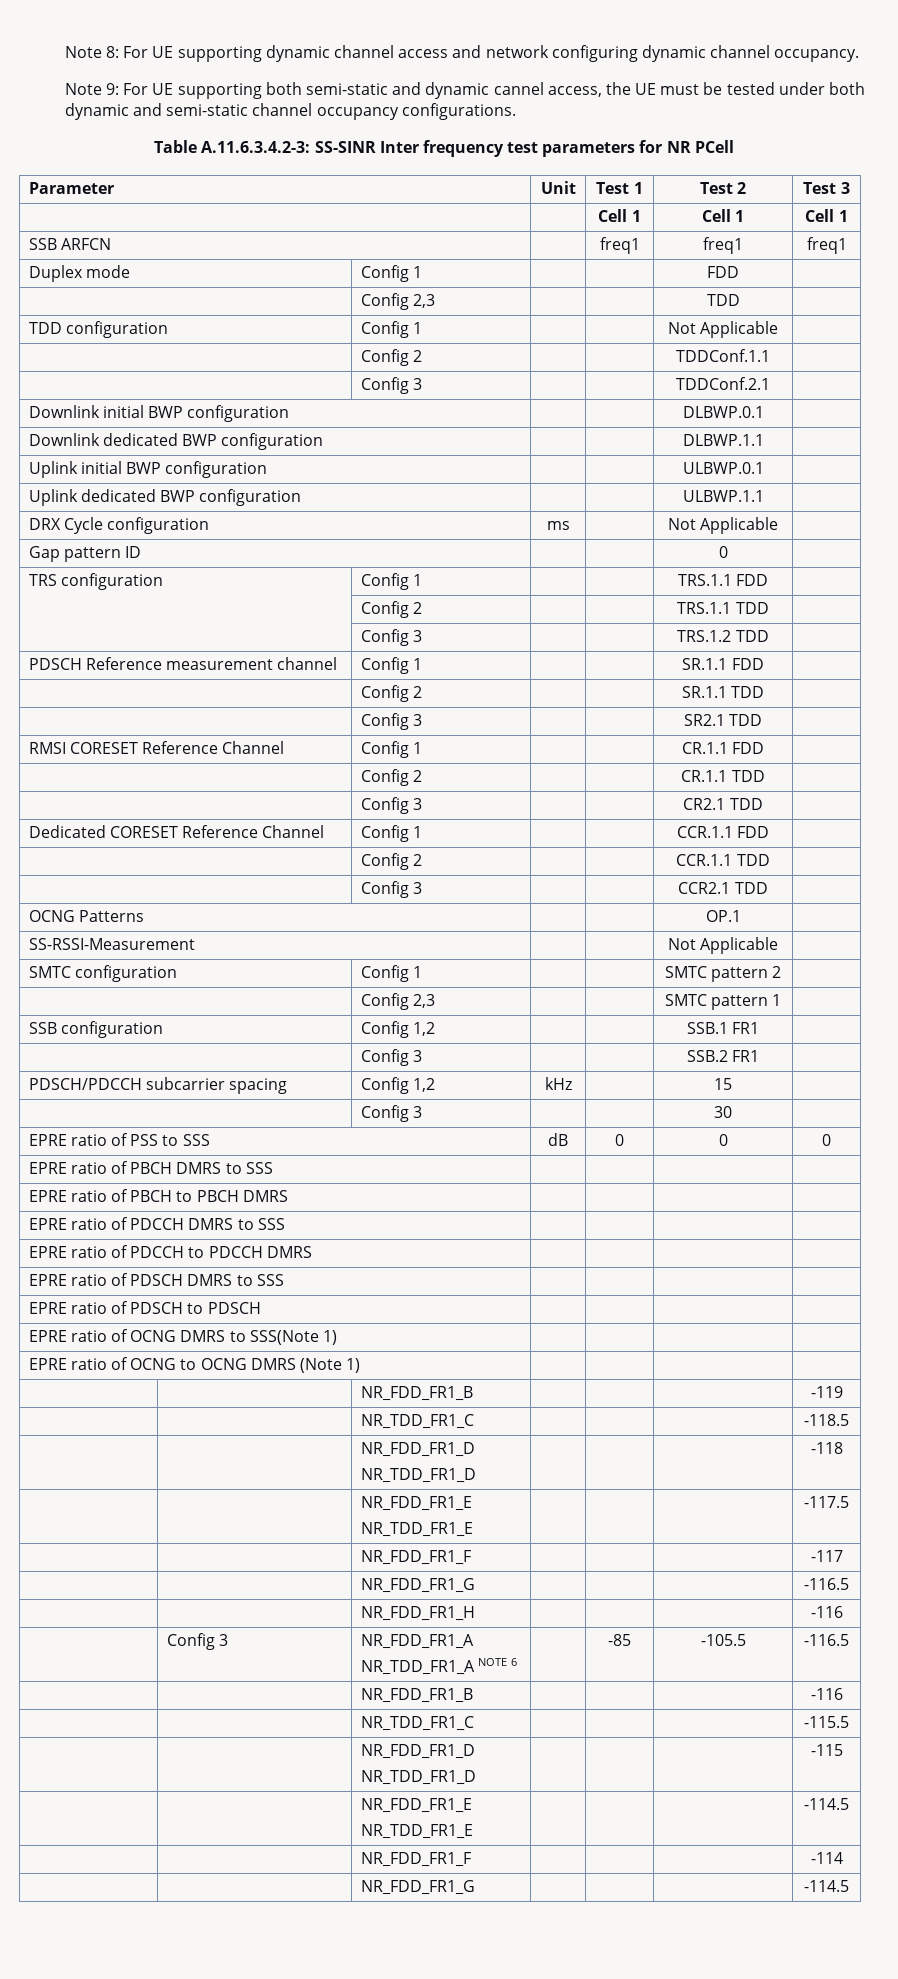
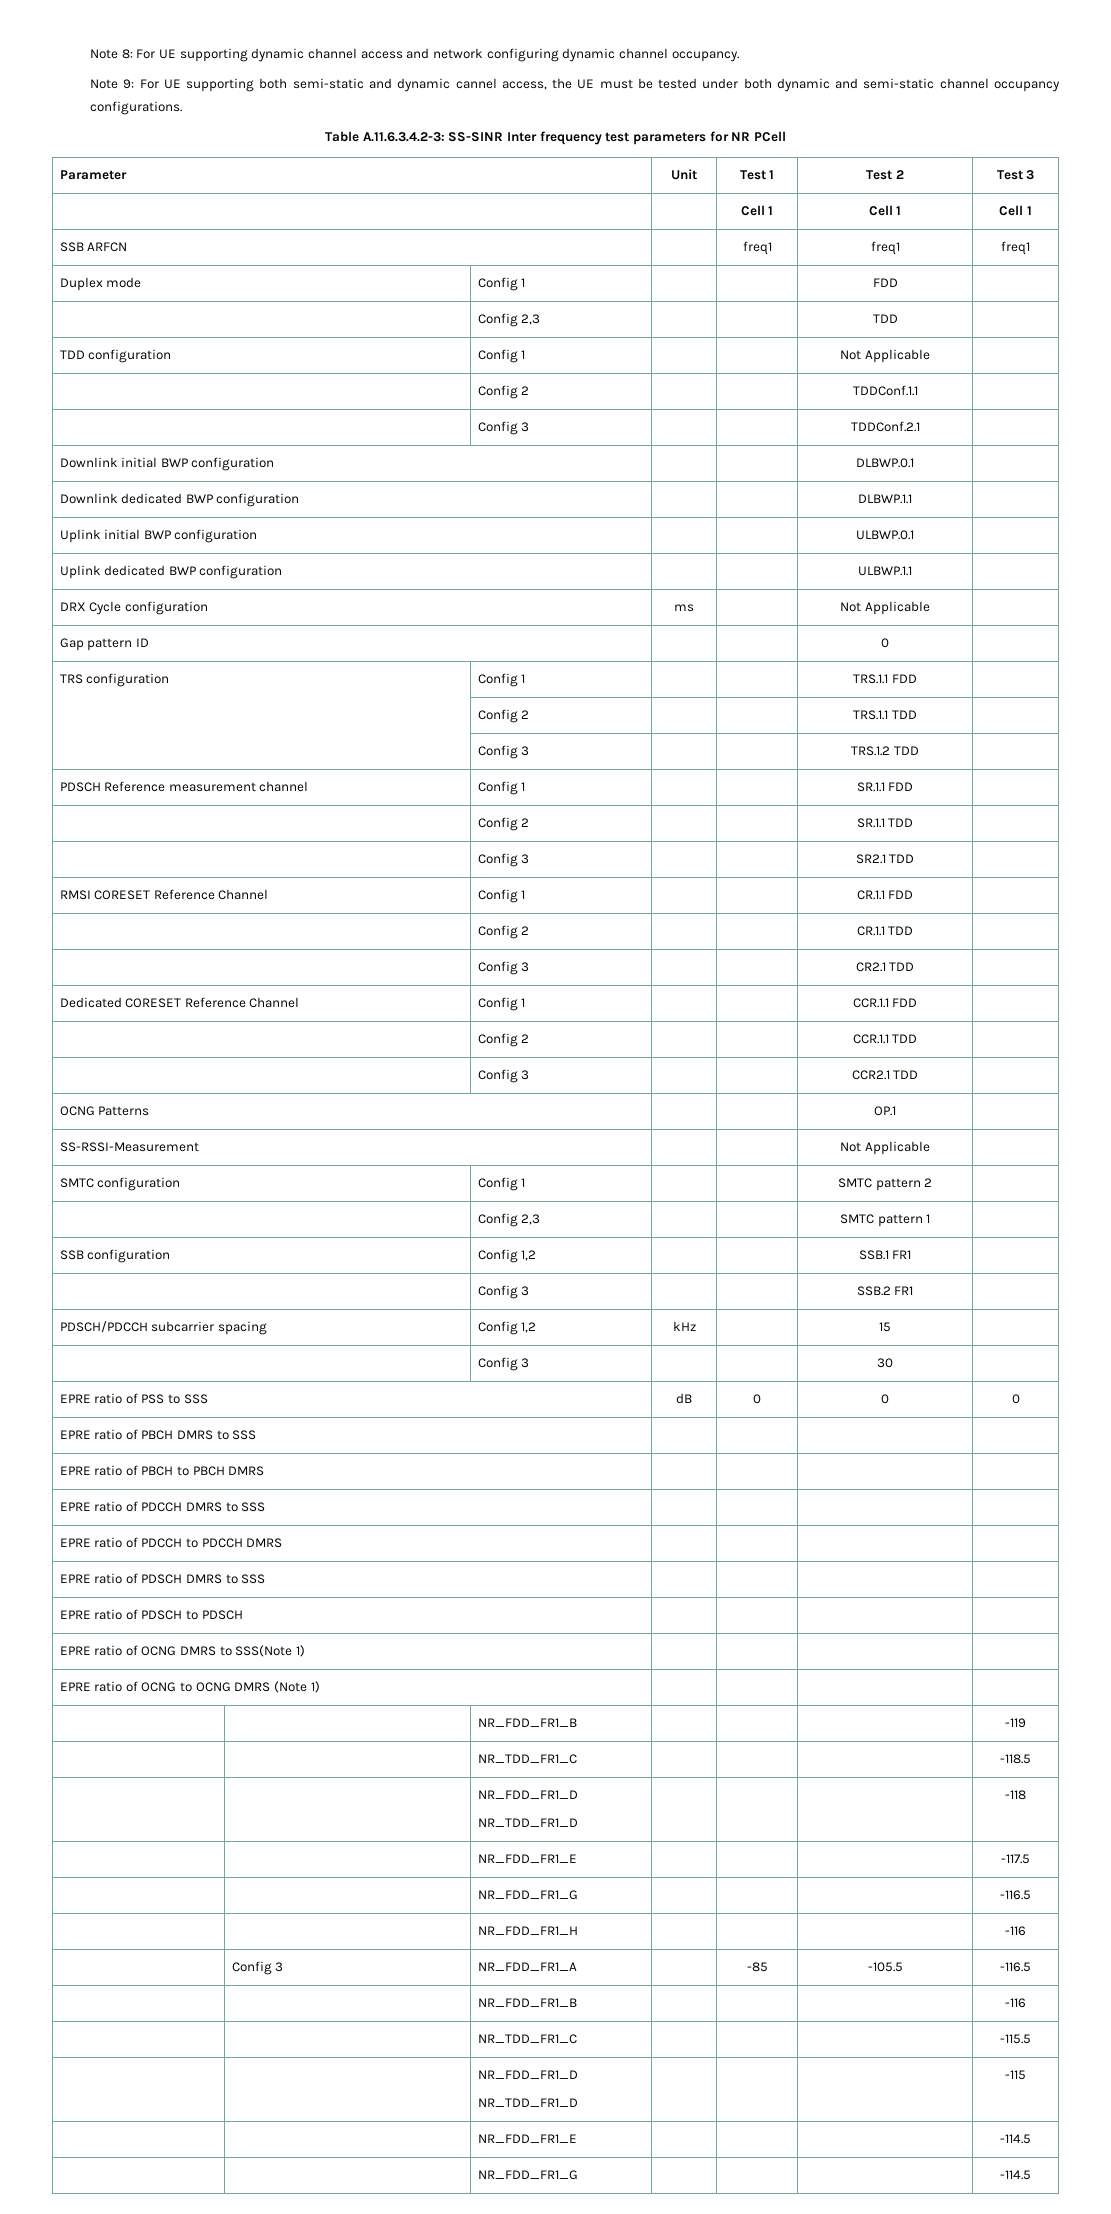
[360,1522,473,1537] // NR_TDD_FR1_E -> (577, 1858) none
[360,1550,471,1565] [810,1550,843,1562] // | | NR_FDD_FR1_F | | | | -117 -> (1030, 1859) none
[360,1658,518,1675] // NR_TDD_FR1_A NOTE 6 -> (577, 1966) none
[360,1824,473,1839] [804,1798,849,1810] [360,1852,471,1867] [810,1852,843,1864] // NR_TDD_FR1_E | | | | -114.5 // | | NR_FDD_FR1_F | | | | -114 -> [1000,2134,1031,2144] | | | | -114.5

